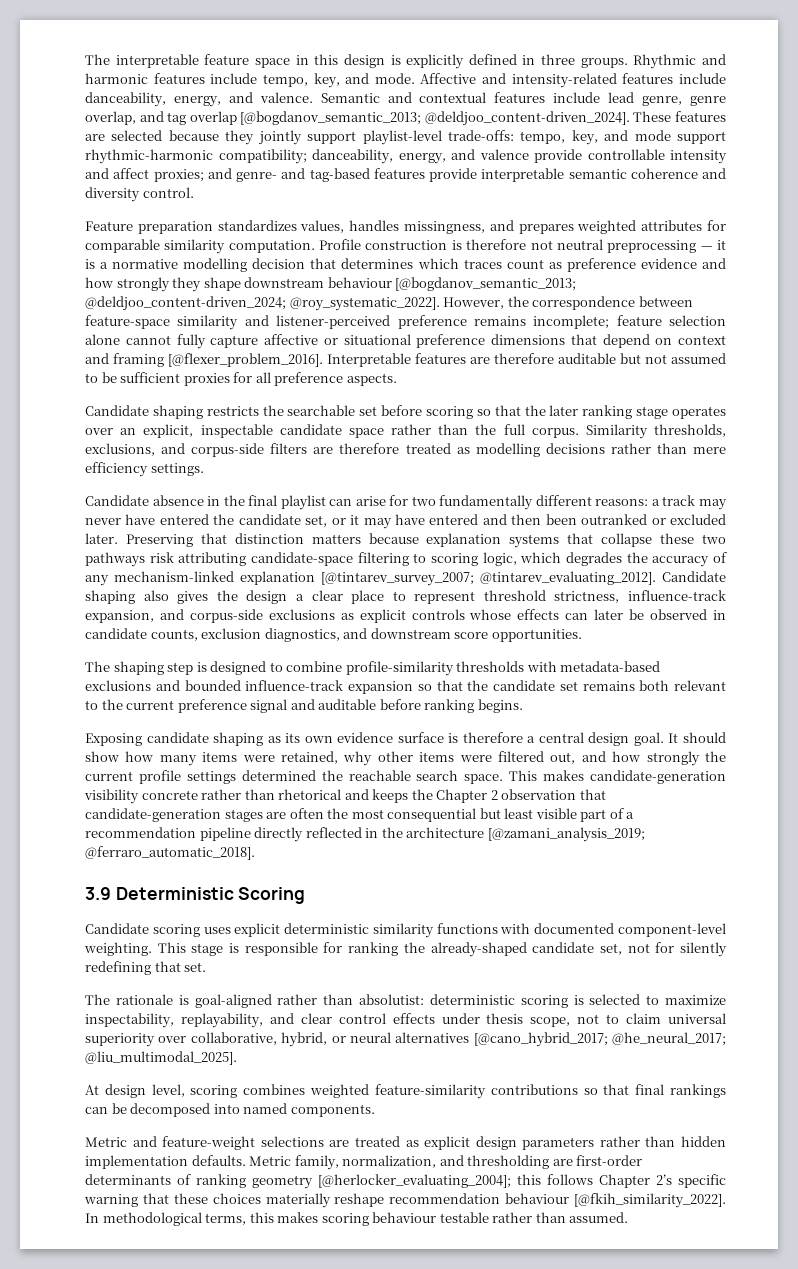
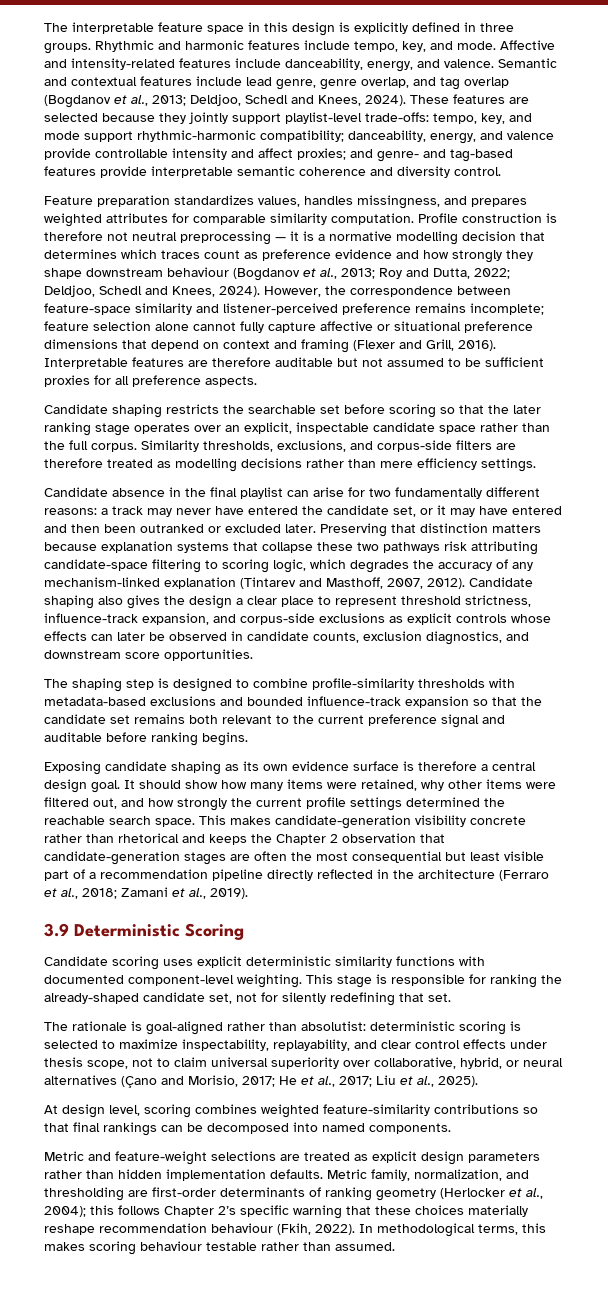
[240,111,630,126] [@bogdanov_semantic_2013; @deldjoo_content-driven_2024]. -> [44,94,406,108] (Bogdanov et al., 2013; Deldjoo, Schedl and Knees, 2024).
[395,277,577,291] [85,296,440,311] [@bogdanov_semantic_2013; @deldjoo_content-driven_2024; @roy_systematic_2022]. -> [233,268,510,281] [44,285,260,297] (Bogdanov et al., 2013; Roy and Dutta, 2022; Deldjoo, Schedl and Knees, 2024).
[168,353,323,367] [@flexer_problem_2016]. -> [353,339,496,351] (Flexer and Grill, 2016).
[321,571,656,586] [@tintarev_survey_2007; @tintarev_evaluating_2012]. -> [240,577,465,589] (Tintarev and Masthoff, 2007, 2012).
[487,827,645,842] [85,846,255,860] [@zamani_analysis_2019; @ferraro_automatic_2018]. -> [499,870,549,881] [44,887,248,899] (Ferraro et al., 2018; Zamani et al., 2019).
[473,1032,726,1047] [85,1051,237,1065] [@cano_hybrid_2017; @he_neural_2017; @liu_multimodal_2025]. -> [121,1075,478,1088] (Çano and Morisio, 2017; He et al., 2017; Liu et al., 2025).
[318,1174,511,1188] [@herlocker_evaluating_2004]; -> [440,1188,543,1199] [44,1206,86,1217] (Herlocker et al., 2004);
[574,1193,726,1208] [@fkih_similarity_2022]. -> [277,1223,355,1235] (Fkih, 2022).

